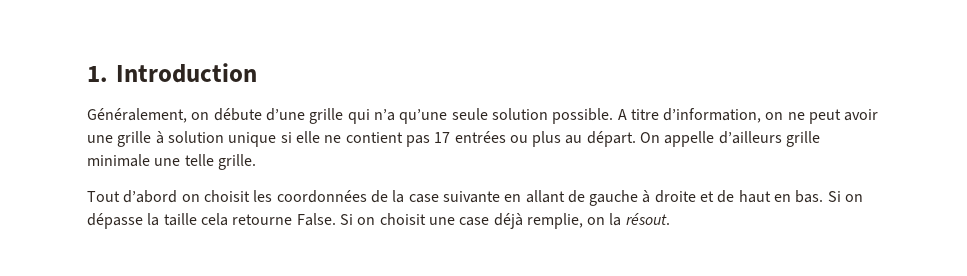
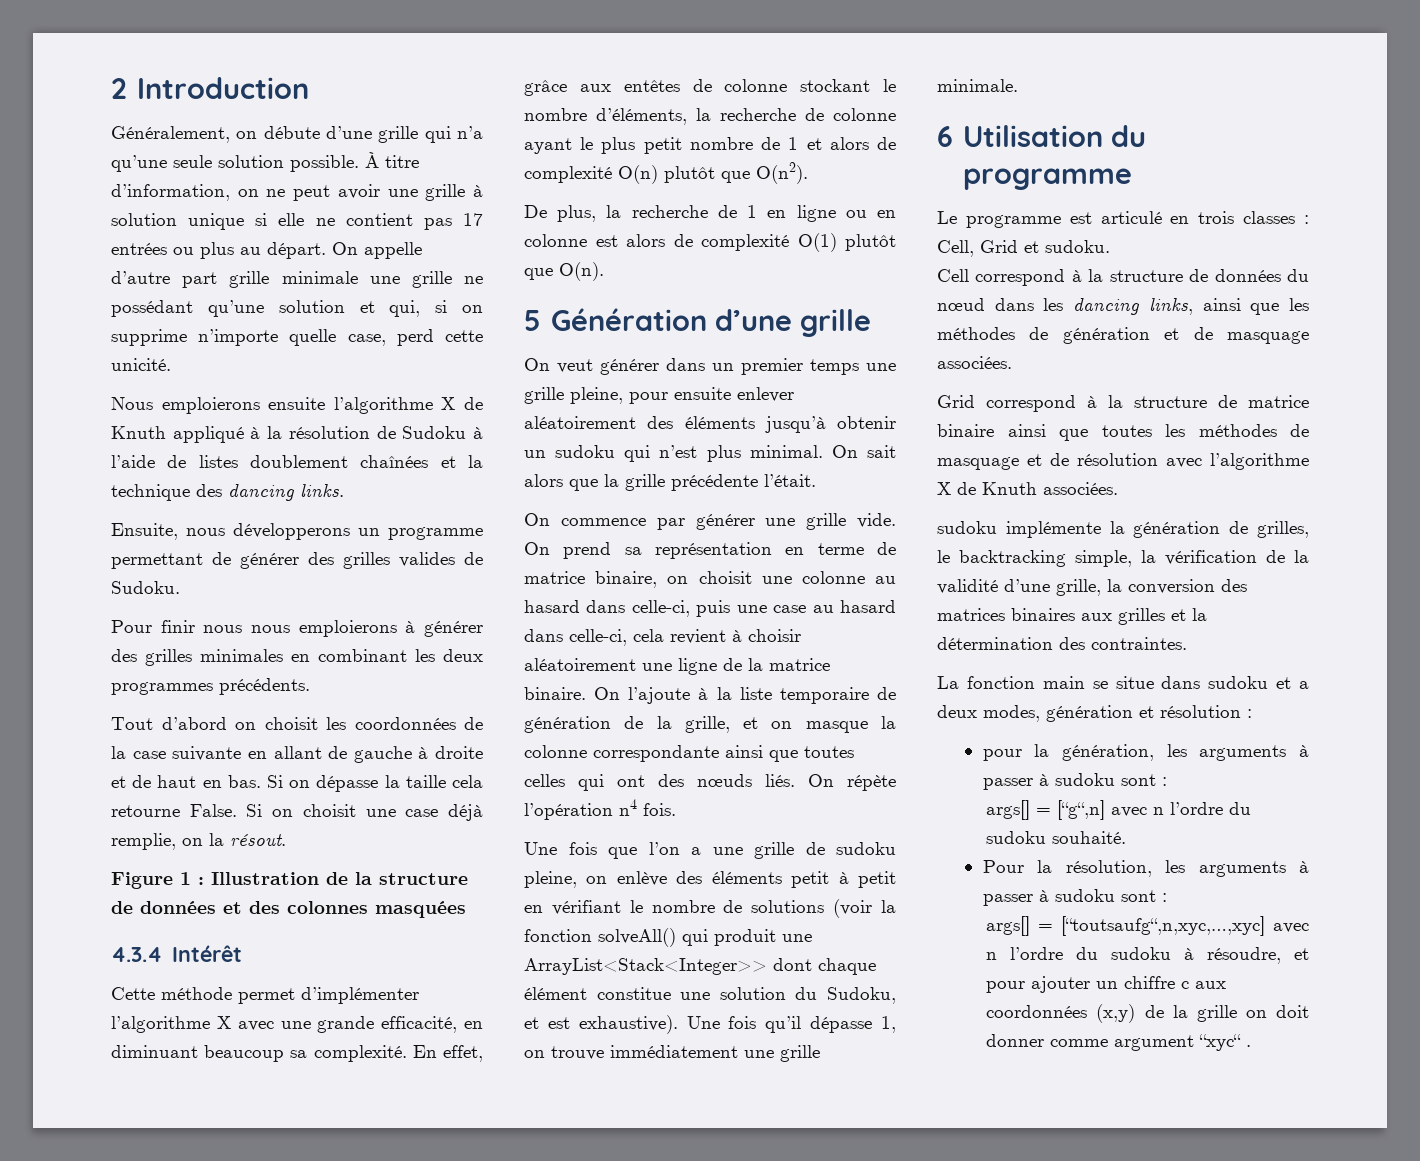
[87,66,108,82] 1. -> [111,78,127,99] 2
[617,109,627,120] A -> [365,152,379,168] À
[718,131,782,144] d’ailleurs -> [111,271,218,288] d’autre part
[184,154,256,170] telle grille. -> [411,271,484,288] [111,300,483,317] [111,329,483,346] [111,358,171,371] [111,397,483,414] [111,426,484,443] [111,455,483,468] [111,484,344,501] [111,523,483,540] [111,552,483,569] [111,581,180,594] [111,620,483,637] [111,649,483,666] [111,678,310,695] grille ne possédant qu’une solution et qui, si on supprime n’importe quelle case, perd cette unicité. // Nous emploierons ensuite l’algorithme X de Knuth appliqué à la résolution de Sudoku à l’aide de listes doublement chaînées et la technique des dancing links. // Ensuite, nous développerons un programme permettant de générer des grilles valides de Sudoku. // Pour finir nous nous emploierons à générer des grilles minimales en combinant les deux programmes précédents.
(670, 219) none -> [111,872,468,889] [111,901,466,918] [111,945,242,962] [111,987,419,1004] [111,1016,483,1033] [111,1045,483,1062] [524,79,896,96] [524,108,896,125] [524,137,896,154] [524,162,808,184] [524,205,896,222] [524,233,896,252] [524,262,604,281] [524,308,871,337] [524,358,896,375] [524,387,794,404] [524,416,896,433] [524,445,896,462] [524,474,816,491] [524,513,896,530] [524,542,896,559] [524,571,896,588] [524,600,896,617] [524,629,801,646] [524,658,830,675] [524,687,896,704] [524,716,896,733] [524,745,854,762] [524,774,896,791] [524,799,676,820] [524,842,896,859] [524,871,896,888] [524,899,896,918] [524,928,812,947] [524,958,876,975] [524,987,896,1004] [524,1015,896,1034] [524,1045,820,1062] [937,79,1018,92] [937,125,1146,147] [962,168,1132,190] [937,211,1309,228] [937,240,1110,257] [937,269,1309,286] [937,298,1309,315] [937,327,1309,344] [937,356,1012,369] [937,395,1309,412] [937,424,1309,441] [937,453,1309,470] [937,482,1118,495] [937,521,1309,538] [937,550,1309,567] [937,579,1247,596] [937,608,1207,625] [937,637,1187,650] [937,676,1309,689] [937,705,1252,722] [982,744,1309,761] [982,773,1167,790] [986,800,1252,820] [986,831,1127,844] [982,860,1309,877] [982,889,1167,906] [986,916,1309,936] [986,947,1309,964] [986,976,1227,993] [986,1004,1309,1023] [986,1034,1252,1051] // Figure 1 : Illustration de la structure de données et des colonnes masquées // 4.3.4 Intérêt // Cette méthode permet d’implémenter l’algorithme X avec une grande efficacité, en diminuant beaucoup sa complexité. En effet, grâce aux entêtes de colonne stockant le nombre d’éléments, la recherche de colonne ayant le plus petit nombre de 1 et alors de complexité O(n) plutôt que O(n2). // De plus, la recherche de 1 en ligne ou en colonne est alors de complexité O(1) plutôt que O(n). // 5 Génération d’une grille // On veut générer dans un premier temps une grille pleine, pour ensuite enlever aléatoirement des éléments jusqu’à obtenir un sudoku qui n’est plus minimal. On sait alors que la grille précédente l’était. // On commence par générer une grille vide. On prend sa représentation en terme de matrice binaire, on choisit une colonne au hasard dans celle-ci, puis une case au hasard dans celle-ci, cela revient à choisir aléatoirement une ligne de la matrice binaire. On l’ajoute à la liste temporaire de génération de la grille, et on masque la colonne correspondante ainsi que toutes celles qui ont des nœuds liés. On répète l’opération n4 fois. // Une fois que l’on a une grille de sudoku pleine, on enlève des éléments petit à petit en vérifiant le nombre de solutions (voir la fonction solveAll() qui produit une ArrayList<Stack<Integer>> dont chaque élément constitue une solution du Sudoku, et est exhaustive). Une fois qu’il dépasse 1, on trouve immédiatement une grille minimale. // 6 Utilisation du programme // Le programme est articulé en trois classes : Cell, Grid et sudoku. // Cell correspond à la structure de données du nœud dans les dancing links, ainsi que les méthodes de génération et de masquage associées. // Grid correspond à la structure de matrice binaire ainsi que toutes les méthodes de masquage et de résolution avec l’algorithme X de Knuth associées. // sudoku implémente la génération de grilles, le backtracking simple, la vérification de la validité d’une grille, la conversion des matrices binaires aux grilles et la détermination des contraintes. // La fonction main se situe dans sudoku et a deux modes, génération et résolution : // pour la génération, les arguments à passer à sudoku sont : // args[] = [“g“,n] avec n l’ordre du sudoku souhaité. // Pour la résolution, les arguments à passer à sudoku sont : // args[] = [“toutsaufg“,n,xyc,…,xyc] avec n l’ordre du sudoku à résoudre, et pour ajouter un chiffre c aux coordonnées (x,y) de la grille on doit donner comme argument “xyc“ .

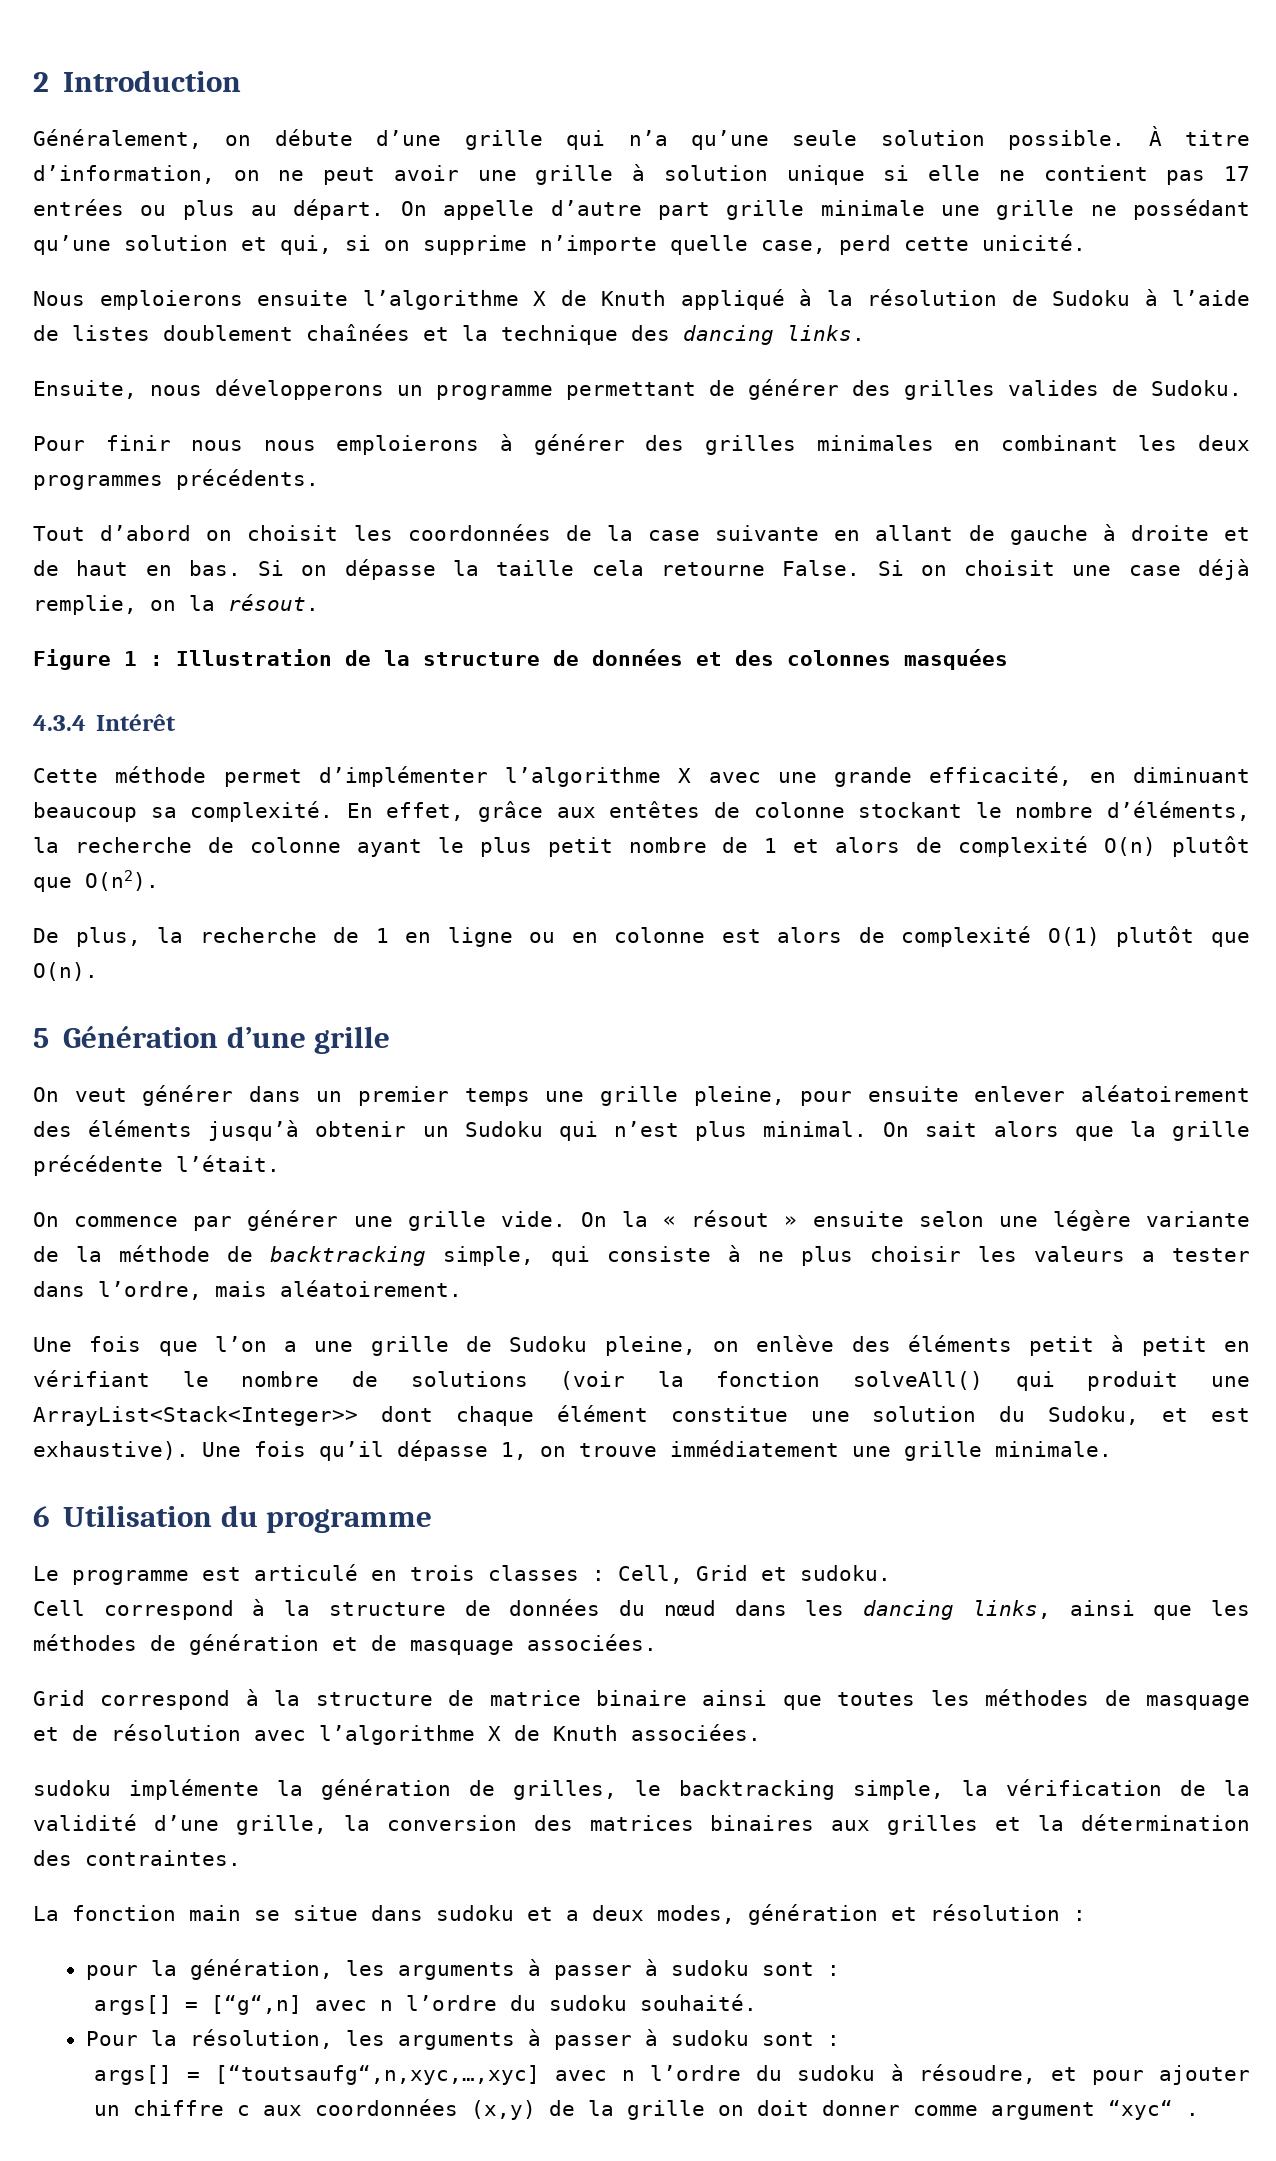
[555,445,616,458] sudoku -> [464,1121,543,1137] Sudoku
[563,542,896,559] [524,571,896,588] [524,600,896,617] [524,629,801,646] [524,658,830,675] [524,687,896,704] [524,716,896,733] [524,745,854,762] [524,774,896,791] [524,799,676,820] prend sa représentation en terme de matrice binaire, on choisit une colonne au hasard dans celle-ci, puis une case au hasard dans celle-ci, cela revient à choisir aléatoirement une ligne de la matrice binaire. On l’ajoute à la liste temporaire de génération de la grille, et on masque la colonne correspondante ainsi que toutes celles qui ont des nœuds liés. On répète l’opération n4 fois. -> [622,1210,1250,1231] [33,1245,1250,1266] [33,1280,462,1300] la « résout » ensuite selon une légère variante de la méthode de backtracking simple, qui consiste à ne plus choisir les valeurs a tester dans l’ordre, mais aléatoirement.
[836,842,896,855] sudoku -> [509,1336,588,1352] Sudoku

